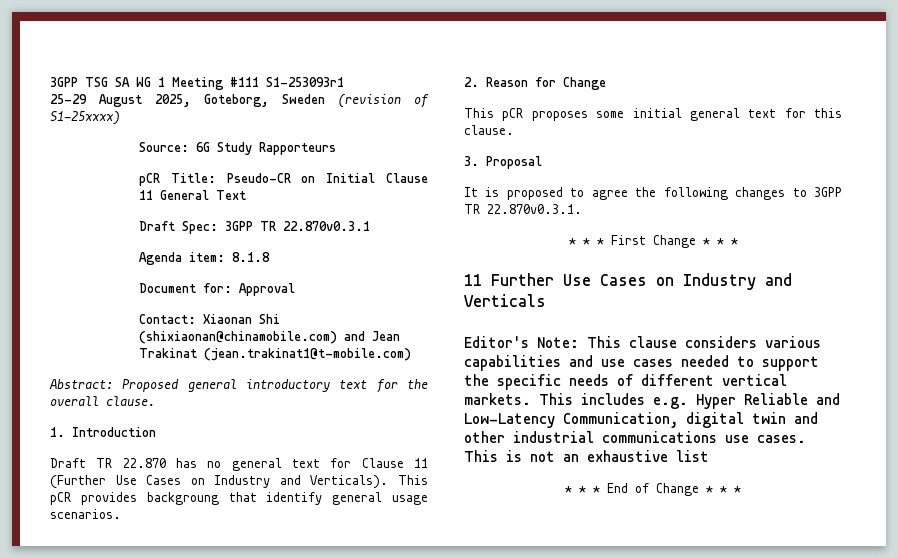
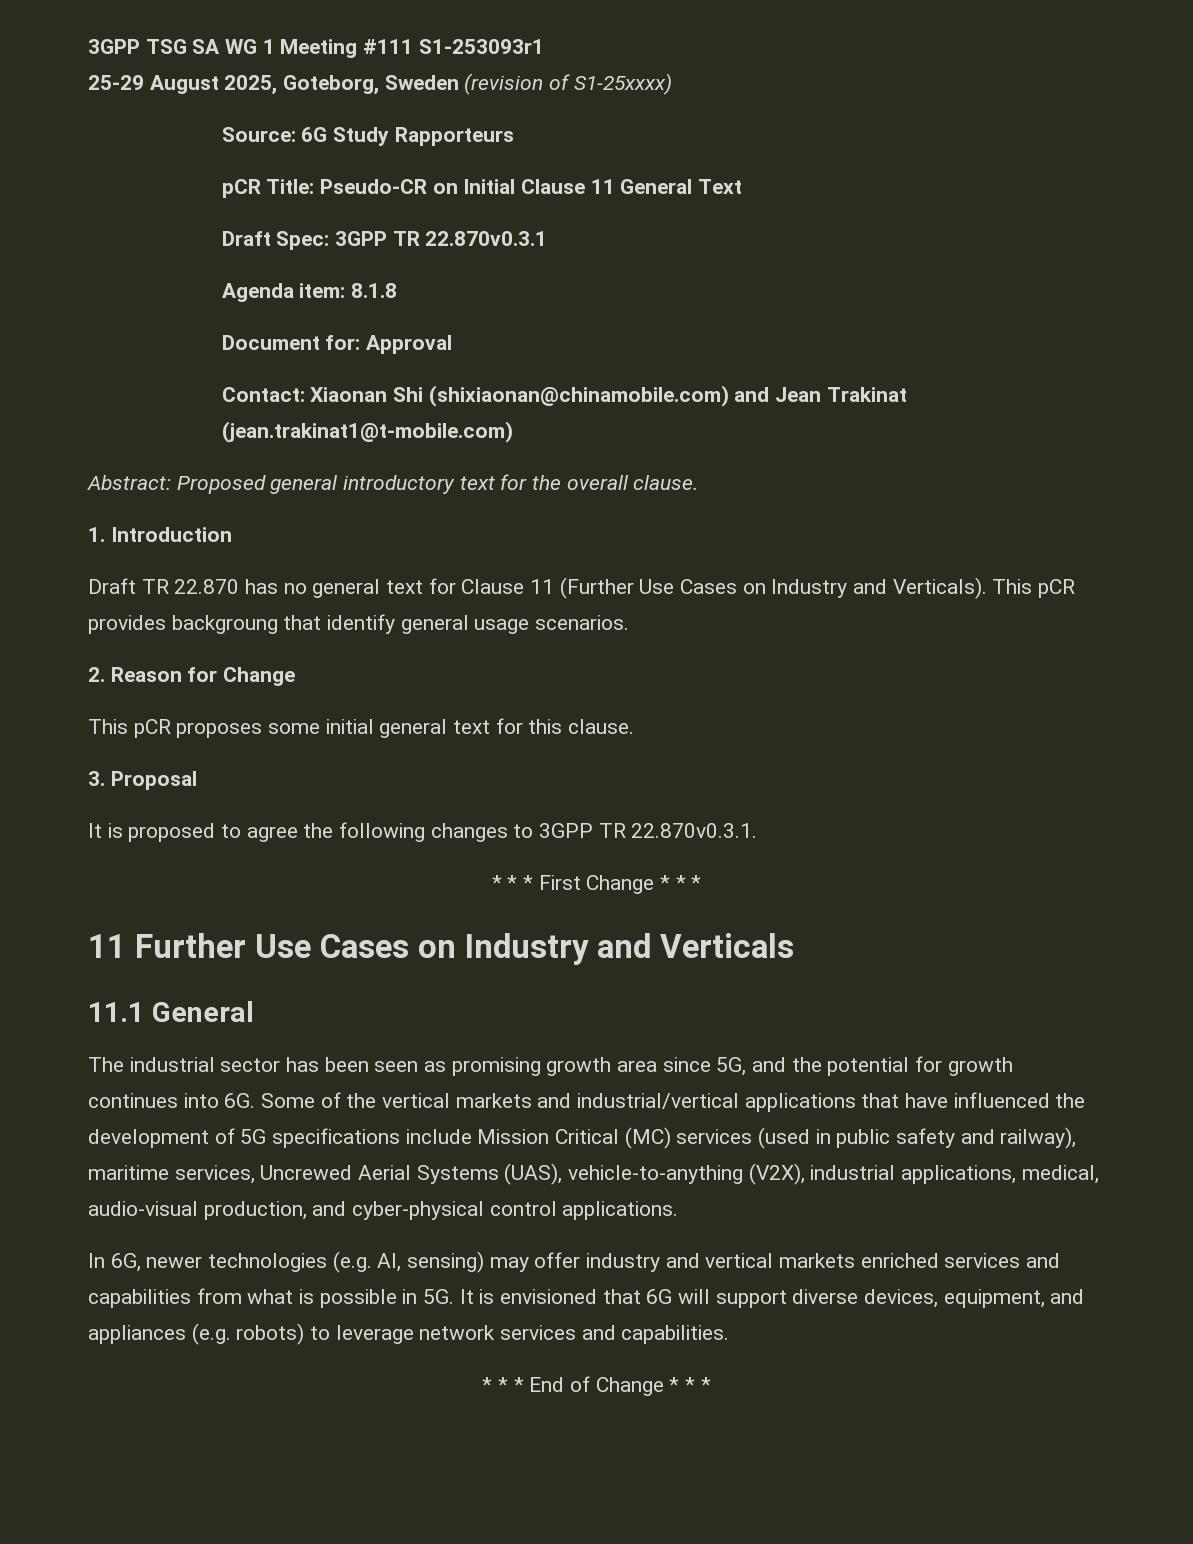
[464,336,821,348] [464,355,819,371] [464,374,787,390] [464,393,840,409] [464,412,818,428] [464,431,806,443] [464,450,709,462] Editor's Note: This clause considers various capabilities and use cases needed to support the specific needs of different vertical markets. This includes e.g. Hyper Reliable and Low-Latency Communication, digital twin and other industrial communications use cases. This is not an exhaustive list -> [88,1001,254,1022] [88,1056,1013,1076] [88,1092,1086,1112] [88,1127,1077,1149] [88,1163,1099,1185] [88,1201,679,1220] [88,1251,1061,1273] [88,1288,1085,1308] [88,1323,730,1345] 11.1 General // The industrial sector has been seen as promising growth area since 5G, and the potential for growth continues into 6G. Some of the vertical markets and industrial/vertical applications that have influenced the development of 5G specifications include Mission Critical (MC) services (used in public safety and railway), maritime services, Uncrewed Aerial Systems (UAS), vehicle-to-anything (V2X), industrial applications, medical, audio-visual production, and cyber-physical control applications. // In 6G, newer technologies (e.g. AI, sensing) may offer industry and vertical markets enriched services and capabilities from what is possible in 5G. It is envisioned that 6G will support diverse devices, equipment, and appliances (e.g. robots) to leverage network services and capabilities.

